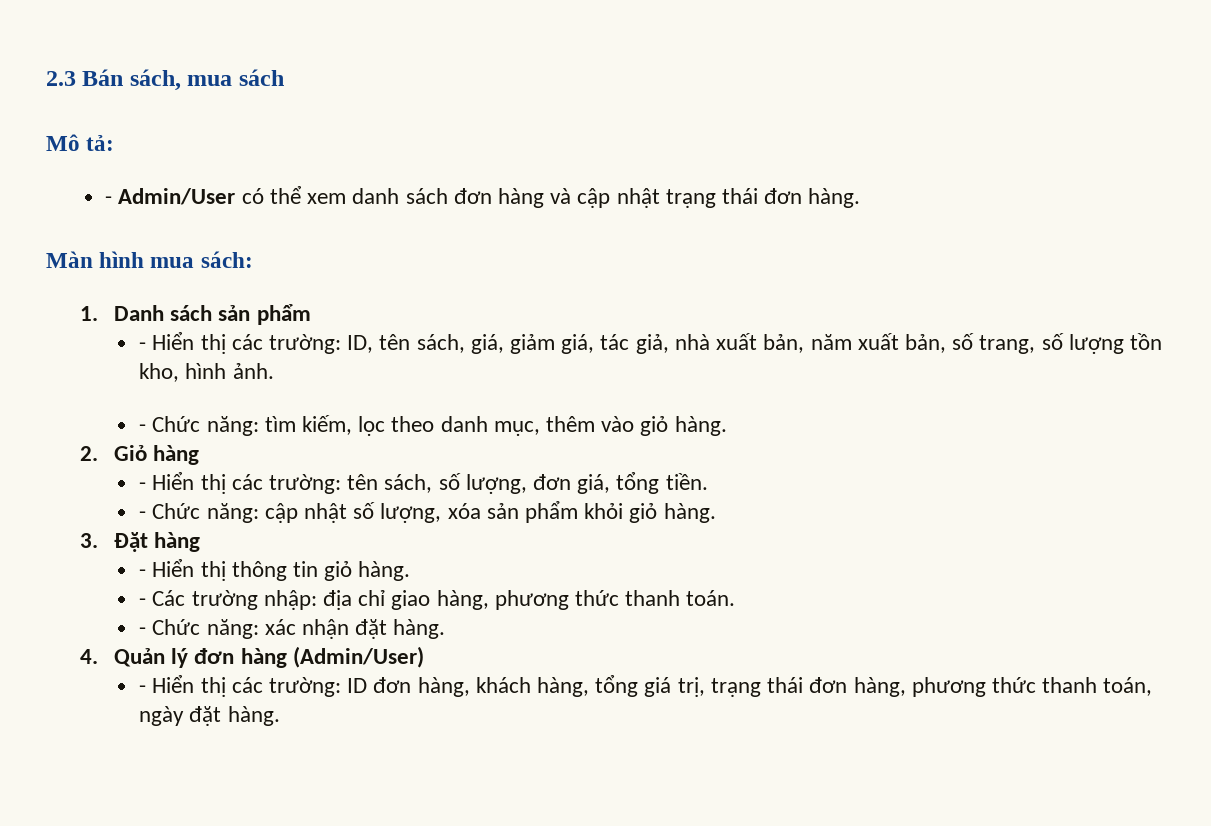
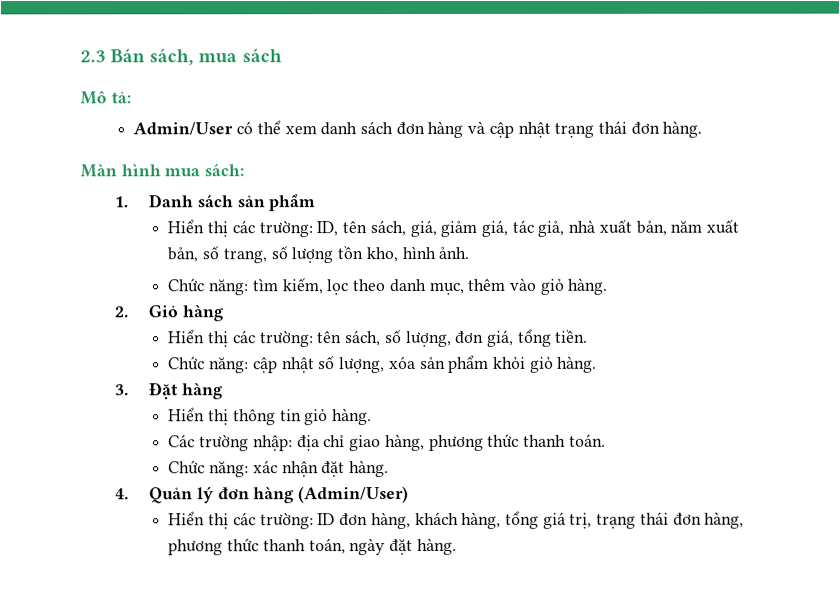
[105,196,113,204] - -> (131, 97) none
[139,342,147,350] - -> (316, 203) none
[139,424,147,432] - -> (470, 252) none
[139,482,147,490] - -> (224, 313) none
[139,511,147,519] - -> (589, 336) none
[139,569,147,577] - -> (223, 391) none
[139,598,147,606] - -> (373, 417) none
[139,627,147,635] - -> (606, 440) none
[139,685,147,693] - -> (410, 495) none

